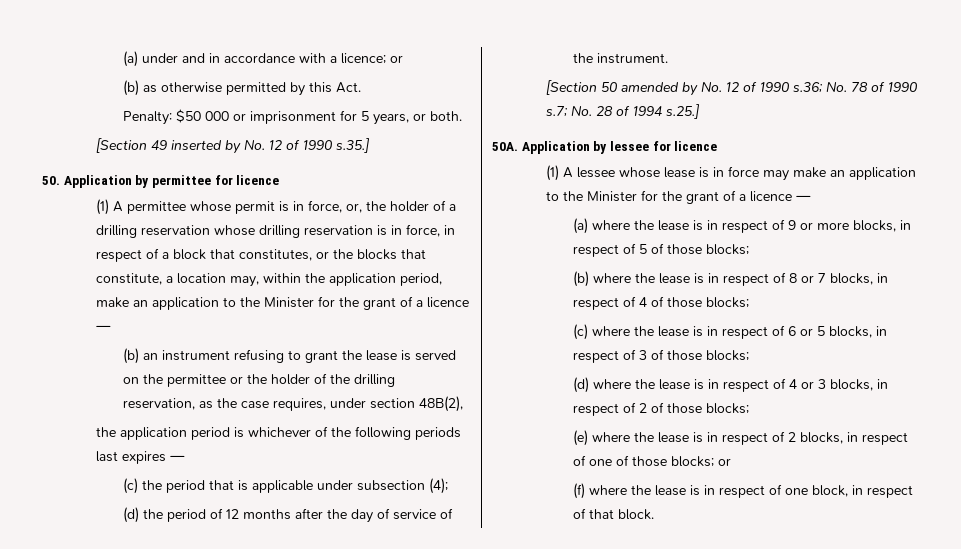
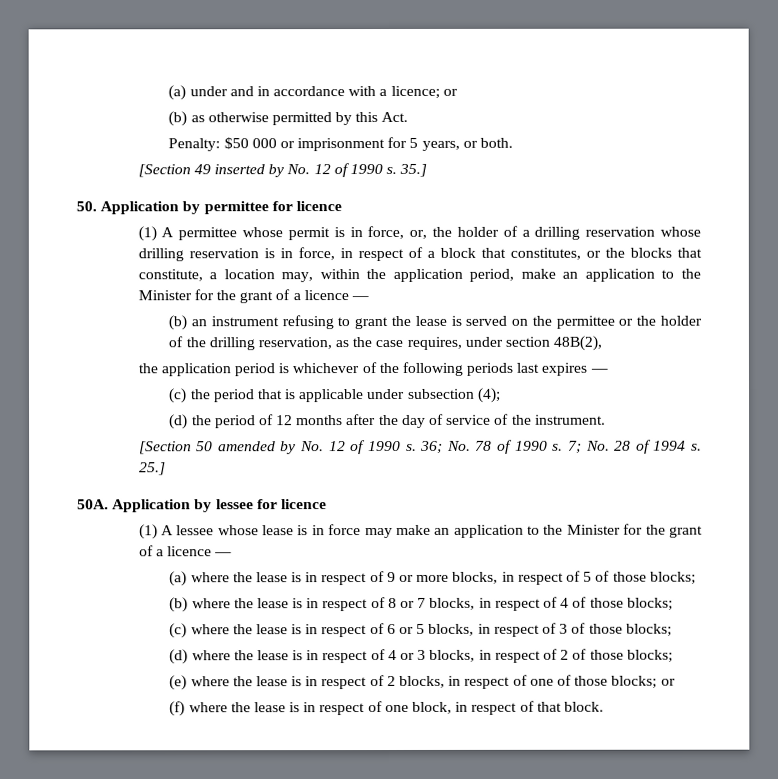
[335,138,370,153] s.35.] -> [386,163,428,177] s. 35.]
[792,82,823,93] s.36; -> [405,440,444,454] s. 36;
[545,106,568,117] s.7; -> [552,440,582,454] s. 7;
[665,104,700,119] s.25.] -> [690,443,702,451] [138,462,166,476] s. 25.]

